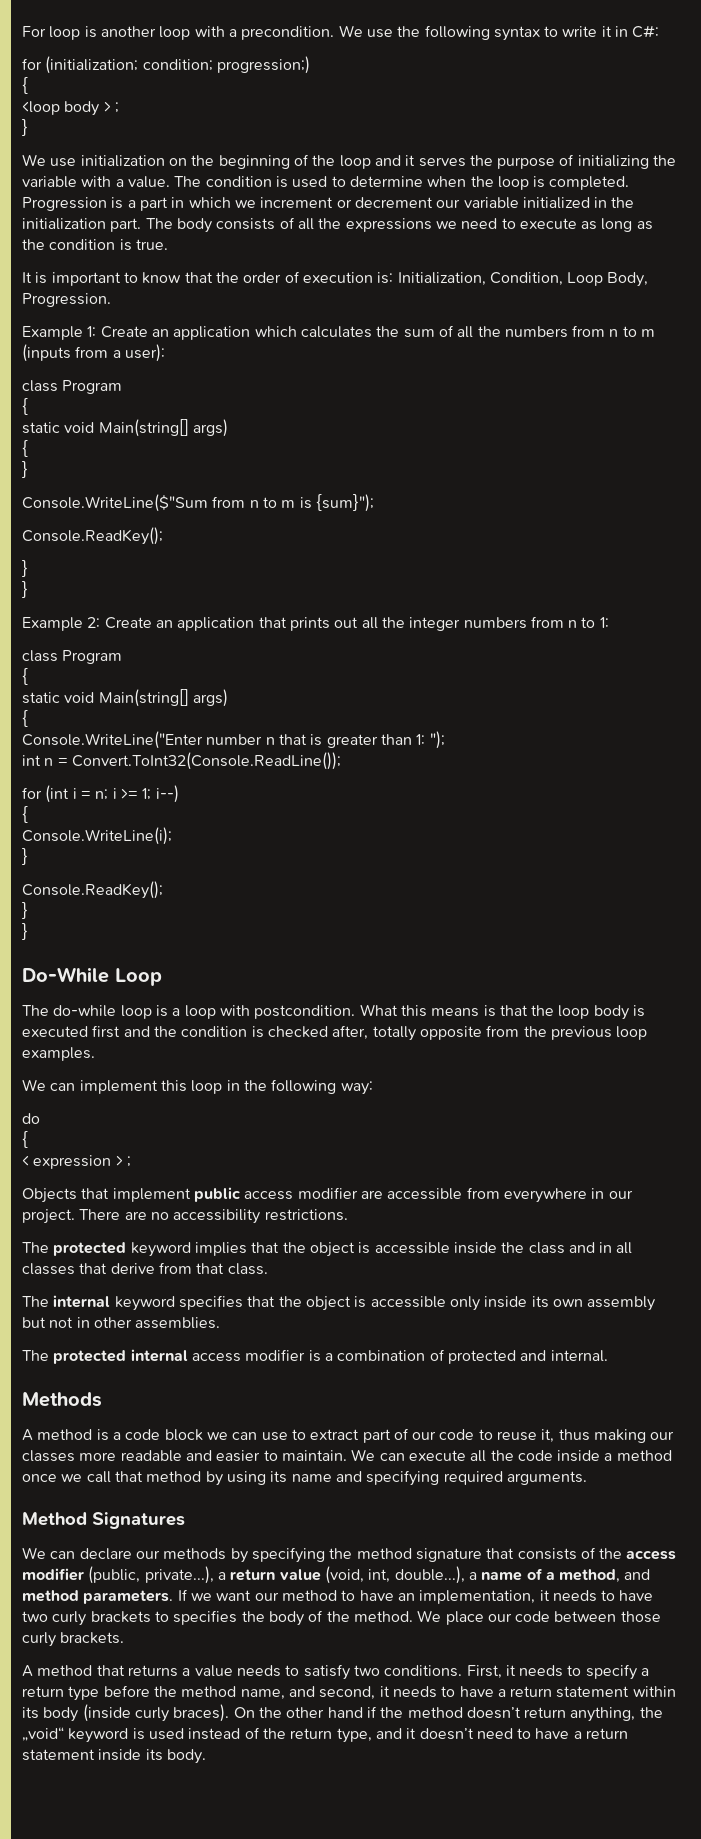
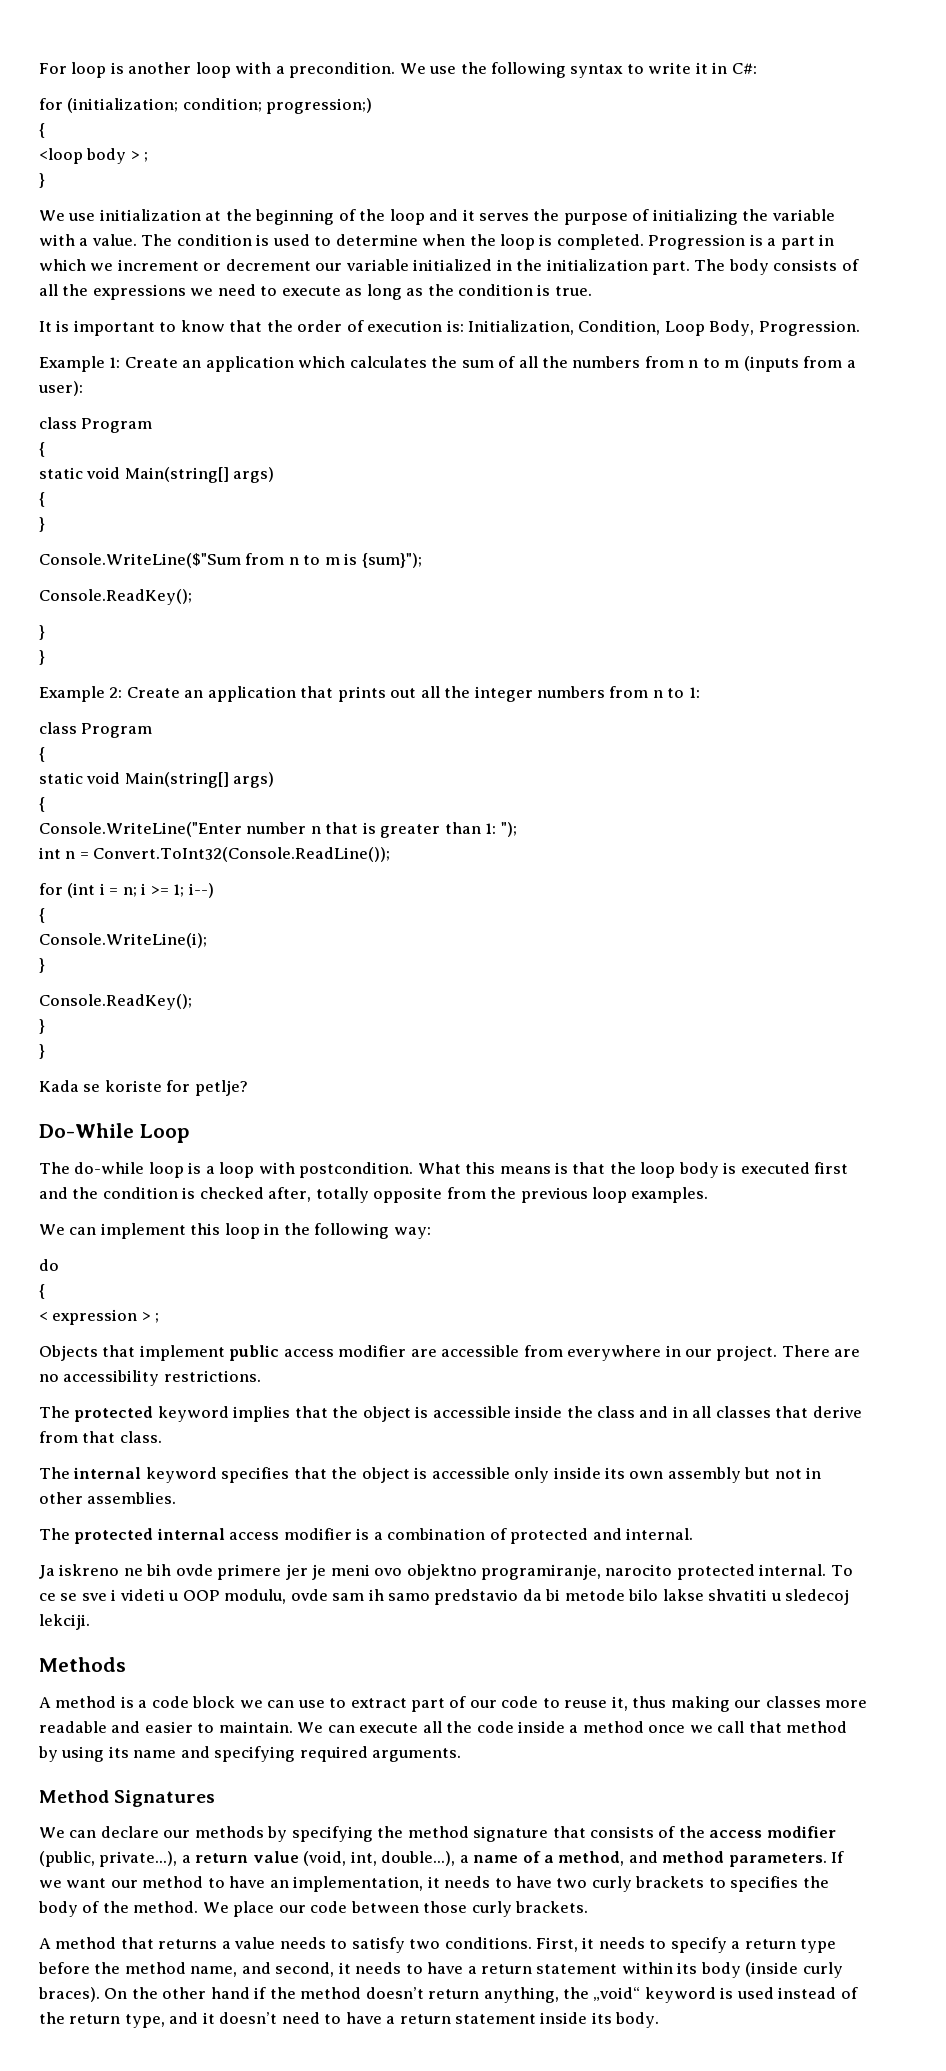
[168,158,187,166] on -> [205,211,222,221] at
(28, 931) none -> [39,1080,248,1096] // Kada se koriste for petlje?
(608, 1356) none -> [39,1564,853,1580] [39,1589,850,1605] [39,1614,90,1630] // Ja iskreno ne bih ovde primere jer je meni ovo objektno programiranje, narocito protected internal. To ce se sve i videti u OOP modulu, ovde sam ih samo predstavio da bi metode bilo lakse shvatiti u sledecoj lekciji.

